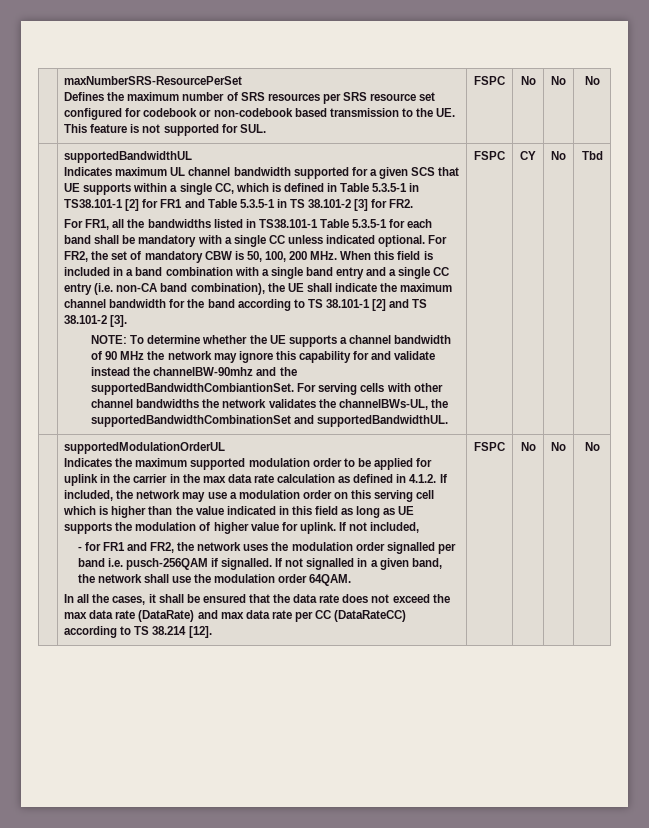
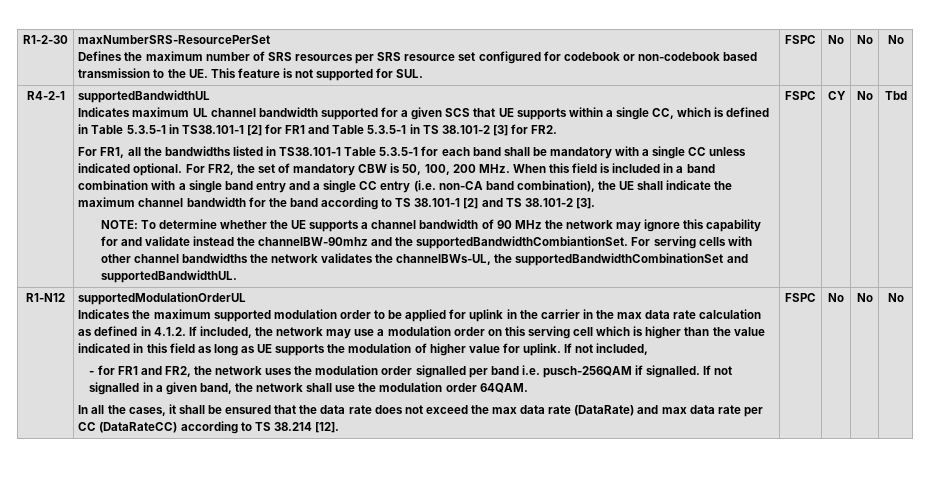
(64, 80) none -> [23,35,68,44] R1-2-30
(600, 80) none -> [26,91,65,100] R4-2-1
(603, 155) none -> [26,293,65,302] R1-N12

